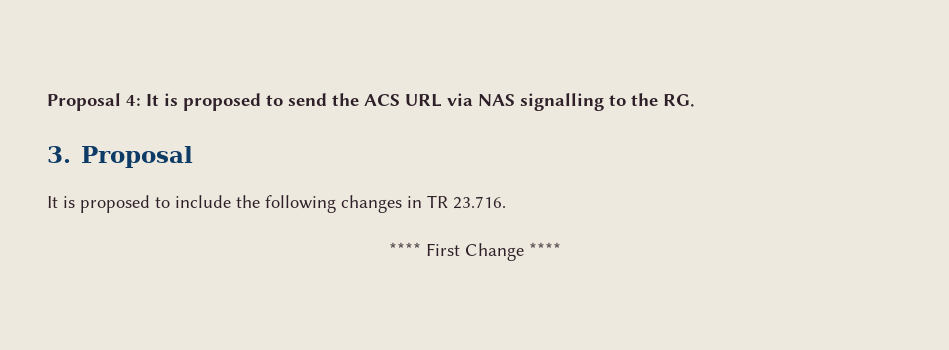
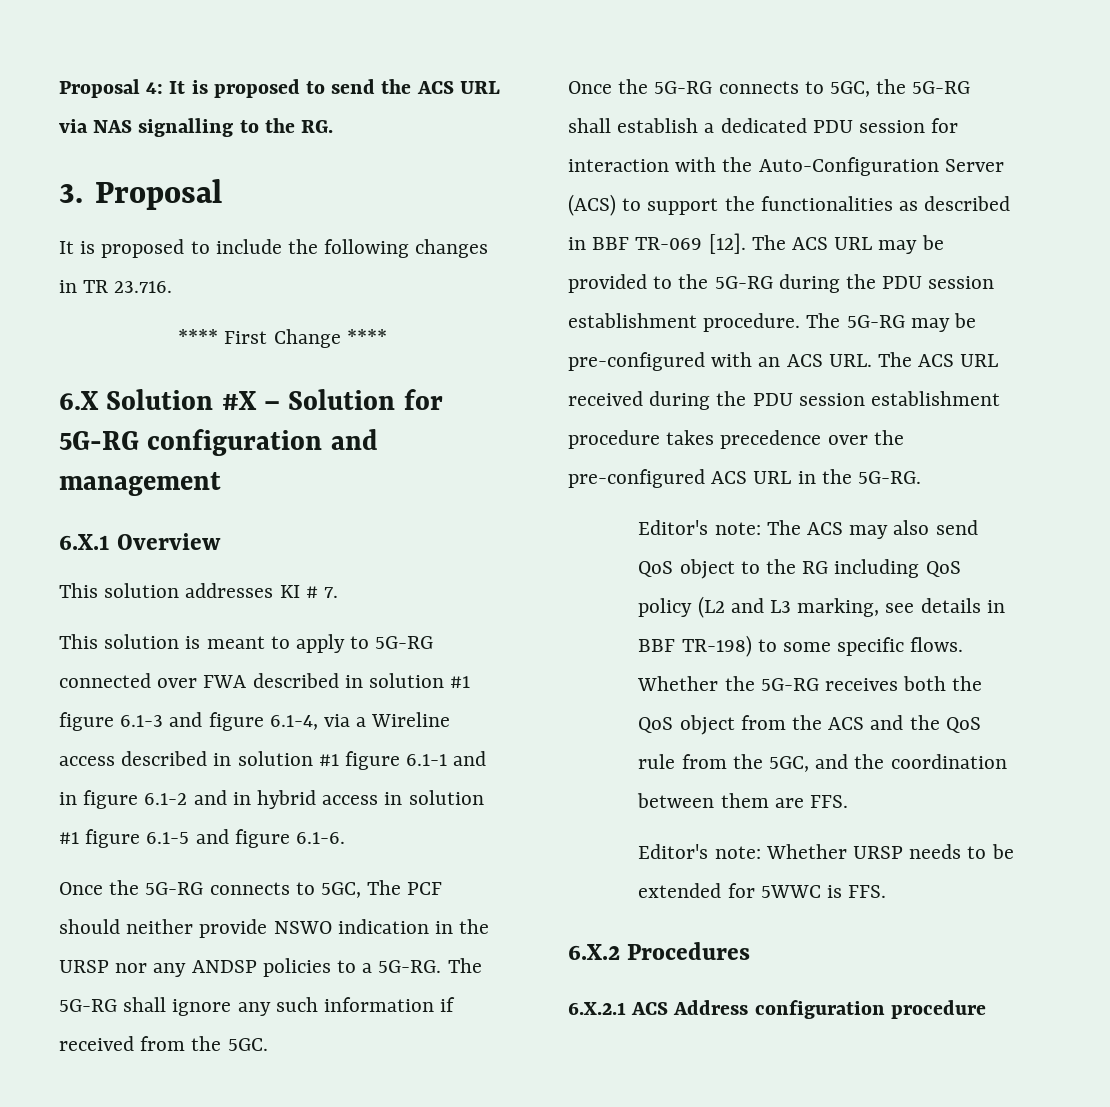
(561, 249) none -> [59,389,443,410] [59,429,378,456] [59,472,221,496] [59,533,222,550] [59,583,339,598] [59,634,434,653] [59,673,471,688] [59,712,451,731] [59,751,487,770] [59,790,484,809] [59,829,346,848] [59,880,443,898] [59,919,490,938] [59,958,482,977] [59,997,456,1016] [59,1036,268,1051] [568,79,971,97] [568,118,959,133] [568,157,1004,176] [568,194,1011,216] [568,233,944,254] [568,274,995,293] [568,313,977,332] [568,352,999,371] [568,391,1001,410] [568,430,904,449] [568,469,922,488] [638,520,978,539] [638,559,961,579] [638,596,1005,618] [638,635,964,657] [637,676,983,691] [638,715,981,735] [638,754,1007,772] [637,793,848,808] [638,844,1014,859] [638,883,887,898] [568,942,751,960] [568,1000,986,1019] // 6.X Solution #X – Solution for 5G-RG configuration and management // 6.X.1 Overview // This solution addresses KI # 7. // This solution is meant to apply to 5G-RG connected over FWA described in solution #1 figure 6.1-3 and figure 6.1-4, via a Wireline access described in solution #1 figure 6.1-1 and in figure 6.1-2 and in hybrid access in solution #1 figure 6.1-5 and figure 6.1-6. // Once the 5G-RG connects to 5GC, The PCF should neither provide NSWO indication in the URSP nor any ANDSP policies to a 5G-RG. The 5G-RG shall ignore any such information if received from the 5GC. // Once the 5G-RG connects to 5GC, the 5G-RG shall establish a dedicated PDU session for interaction with the Auto-Configuration Server (ACS) to support the functionalities as described in BBF TR-069 [12]. The ACS URL may be provided to the 5G-RG during the PDU session establishment procedure. The 5G-RG may be pre-configured with an ACS URL. The ACS URL received during the PDU session establishment procedure takes precedence over the pre-configured ACS URL in the 5G-RG. // Editor's note: The ACS may also send QoS object to the RG including QoS policy (L2 and L3 marking, see details in BBF TR-198) to some specific flows. Whether the 5G-RG receives both the QoS object from the ACS and the QoS rule from the 5GC, and the coordination between them are FFS. // Editor's note: Whether URSP needs to be extended for 5WWC is FFS. // 6.X.2 Procedures // 6.X.2.1 ACS Address configuration procedure

